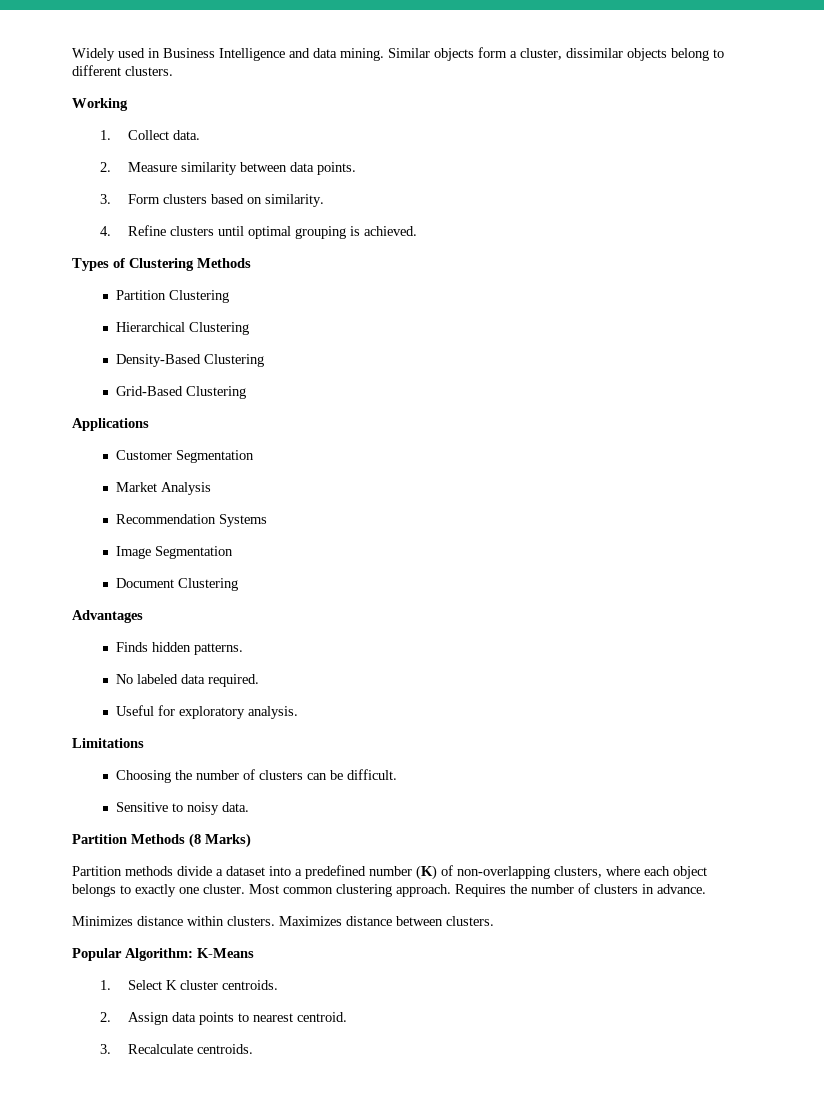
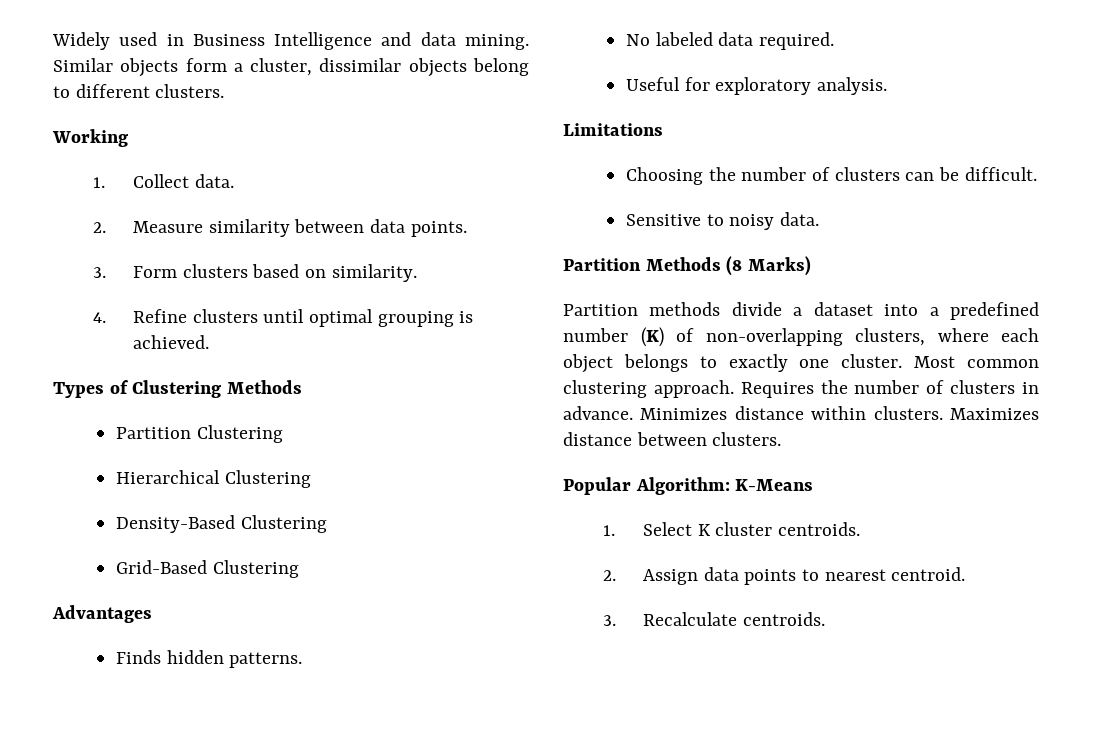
[72,418,149,431] [115,450,254,463] [115,482,211,495] [115,514,267,527] [115,546,233,559] [115,578,238,591] // Applications // Customer Segmentation // Market Analysis // Recommendation Systems // Image Segmentation // Document Clustering -> (299, 569) none
(706, 889) // -> (633, 413) none

